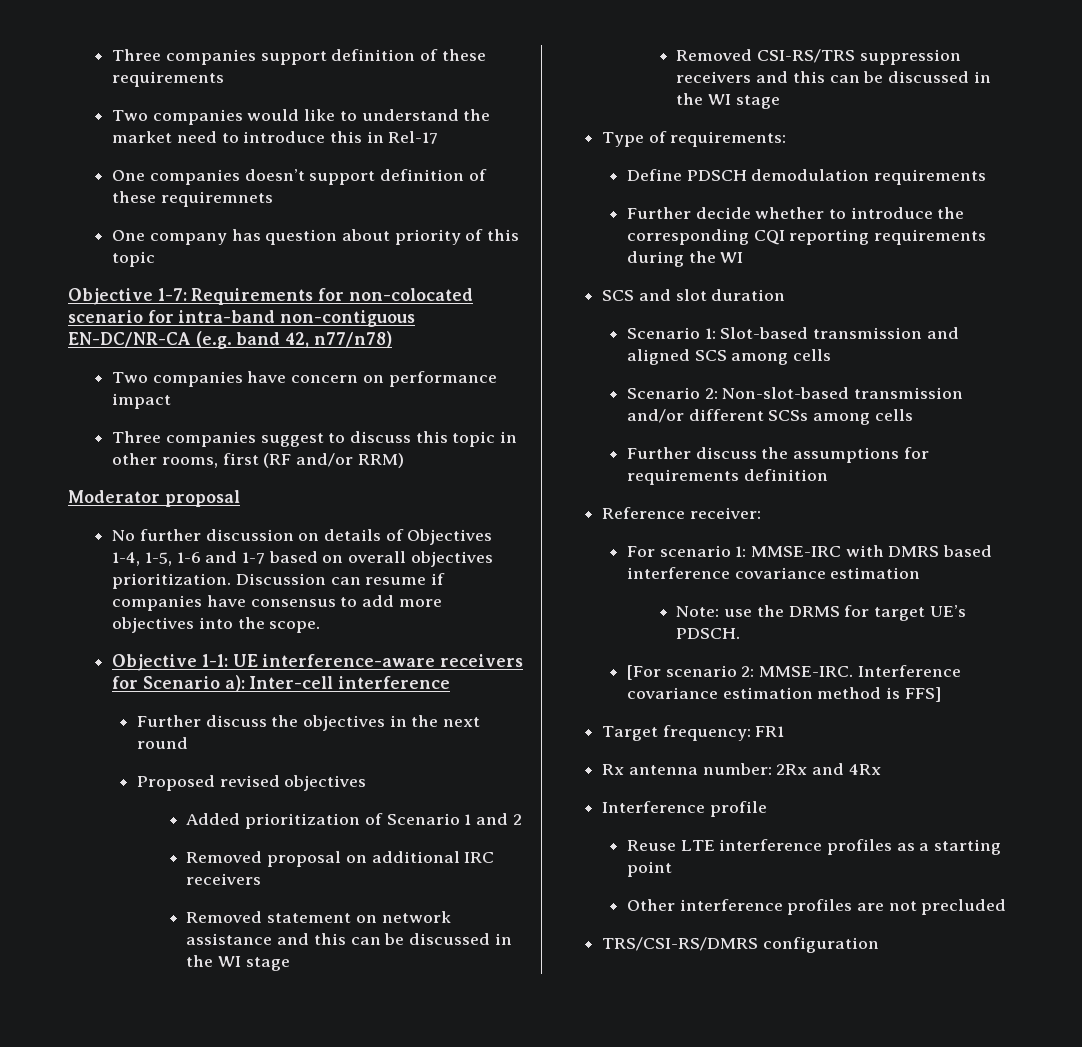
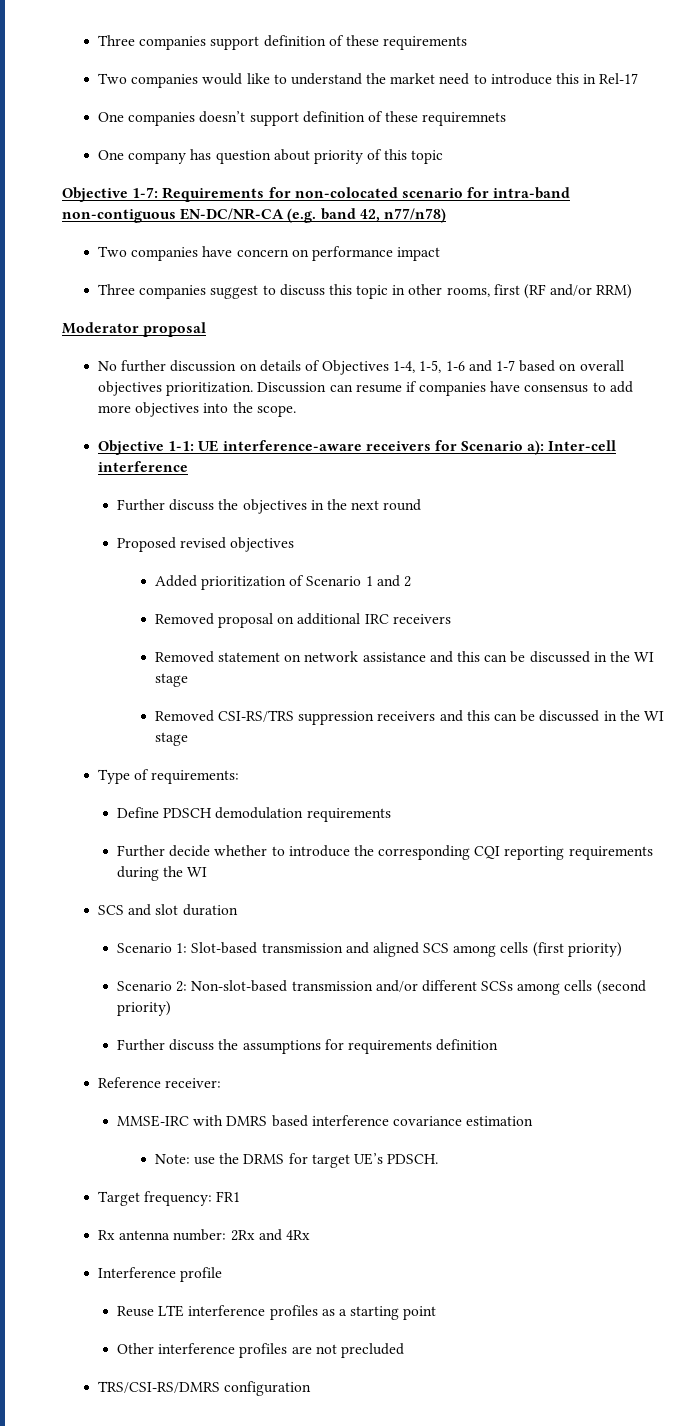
(832, 355) none -> [532,942,622,957] (first priority)
(913, 415) none -> [596,980,646,995] [116,1001,171,1016] (second priority)
[626,545,747,557] For scenario 1: -> (222, 1083) none
[626,665,961,680] [626,687,941,702] // [For scenario 2: MMSE-IRC. Interference covariance estimation method is FFS] -> (439, 1159) none

